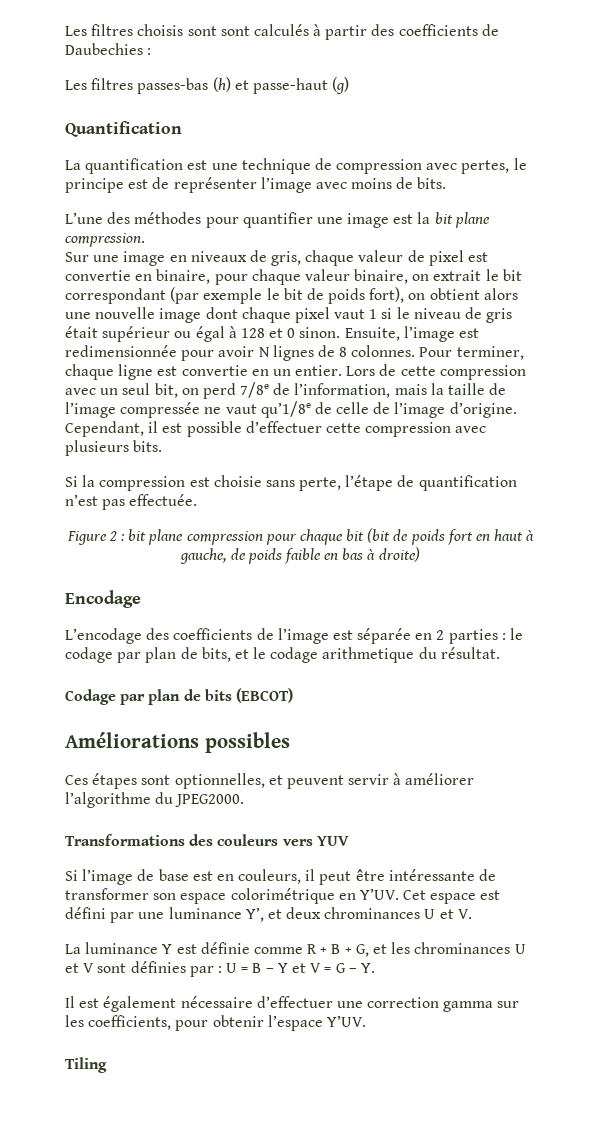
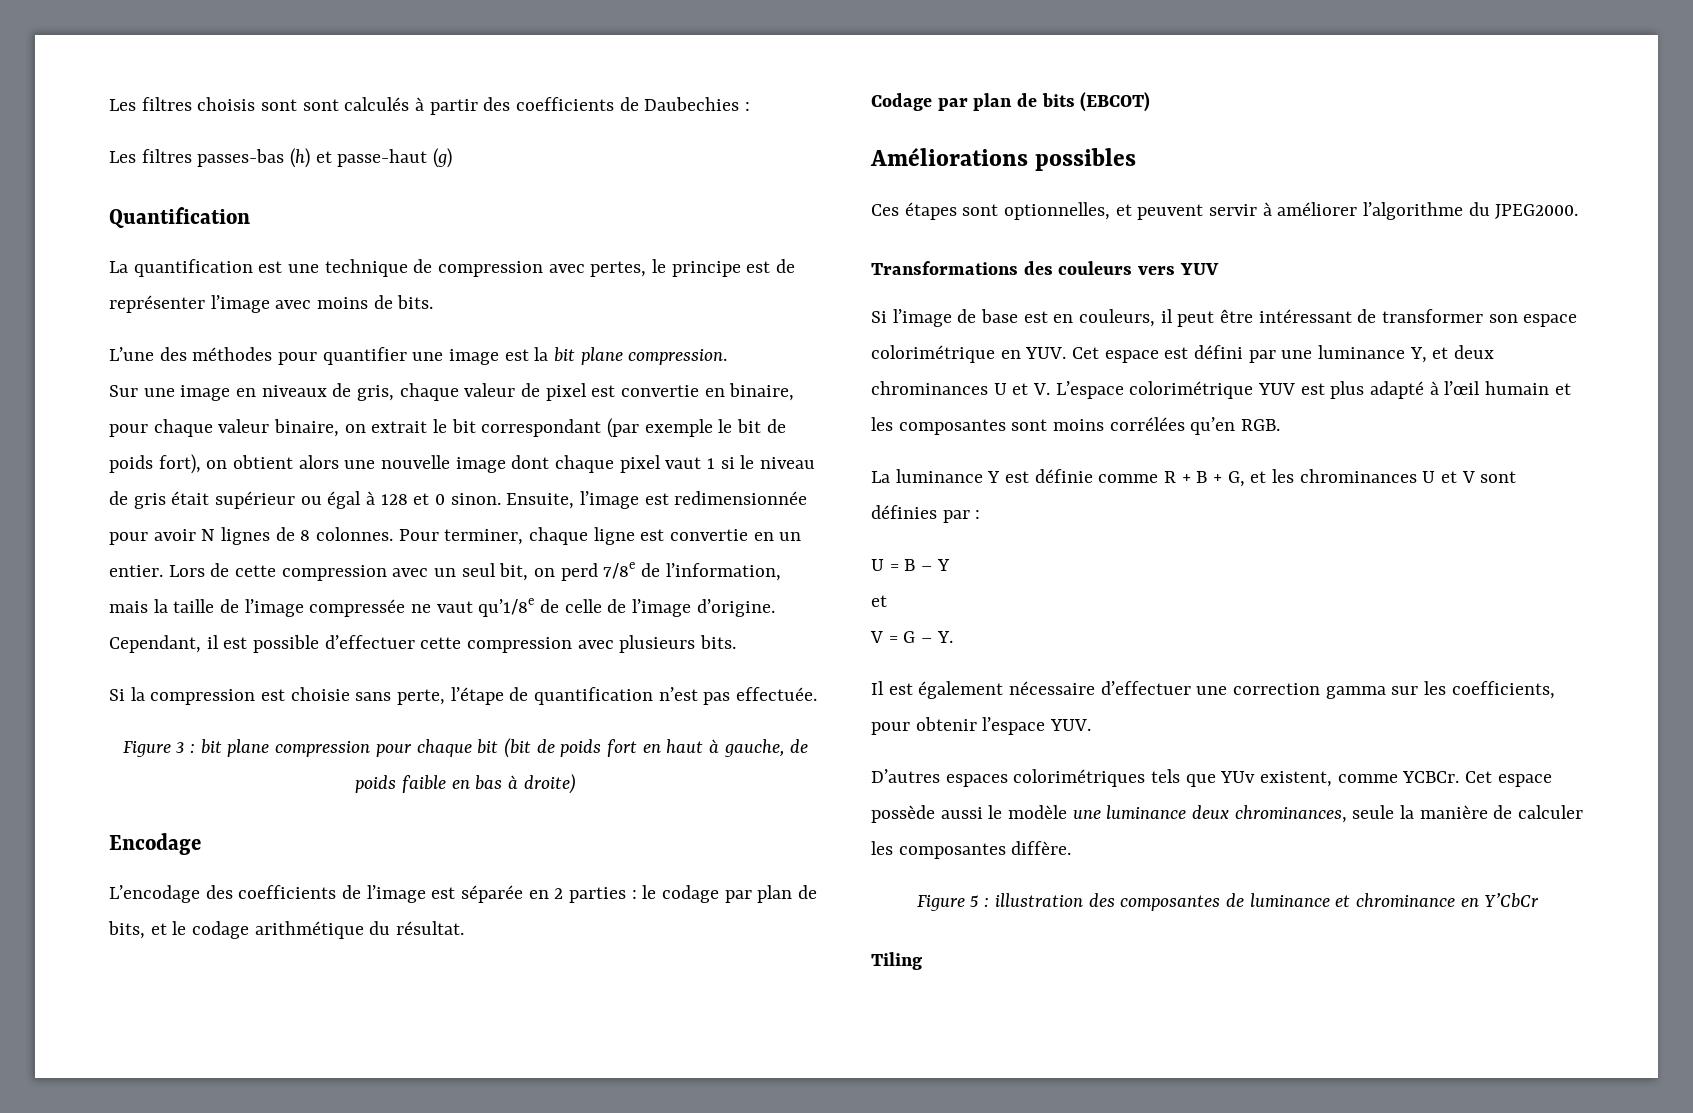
[108,531,117,541] 2 -> [176,742,185,753] 3
[322,647,415,663] arithmetique -> [254,921,364,939] arithmétique
[388,869,475,881] intéressante -> [1258,309,1352,323] intéressant
[359,888,399,900] Y’UV. -> [1025,347,1067,359] YUV.
[245,907,264,922] Y’, -> [1409,347,1427,363] Y,
(472, 914) none -> [1055,381,1571,399] [871,417,1281,435] L’espace colorimétrique YUV est plus adapté à l’œil humain et les composantes sont moins corrélées qu’en RGB.
(222, 969) none -> (981, 514) //
[292,963,307,973] et -> [871,595,887,607] // et //
[326,1015,366,1027] Y’UV. -> [1050,719,1092,731] [871,769,1552,787] [871,805,1584,823] [871,841,1072,859] [916,893,1540,911] YUV. // D’autres espaces colorimétriques tels que YUv existent, comme YCBCr. Cet espace possède aussi le modèle une luminance deux chrominances, seule la manière de calculer les composantes diffère. // Figure 5 : illustration des composantes de luminance et chrominance en Y’CbCr

